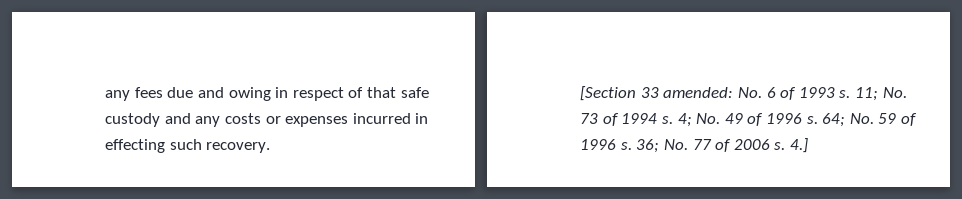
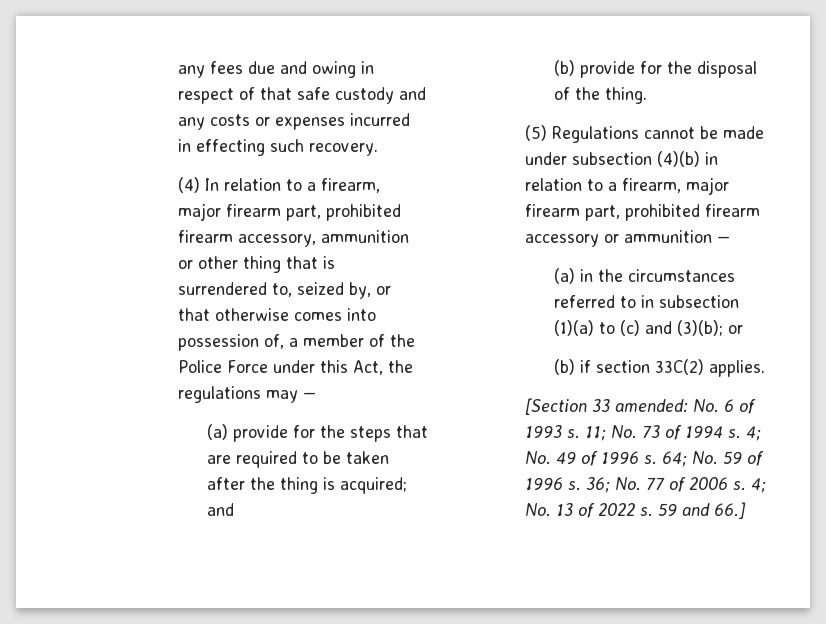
(271, 147) none -> [178,177,381,193] [178,203,402,221] [178,230,410,247] [178,256,336,273] [178,282,392,299] [178,308,377,321] [178,334,416,351] [178,360,414,375] [178,386,317,403] [206,424,428,442] [206,451,389,468] [206,477,407,494] [206,503,234,516] [553,60,757,78] [553,87,647,104] [525,125,765,143] [525,151,719,167] [525,177,730,195] [525,204,761,221] [525,230,731,247] [553,268,735,284] [553,295,739,308] [553,320,743,336] [553,359,765,377] // (4) In relation to a firearm, major firearm part, prohibited firearm accessory, ammunition or other thing that is surrendered to, seized by, or that otherwise comes into possession of, a member of the Police Force under this Act, the regulations may — // (a) provide for the steps that are required to be taken after the thing is acquired; and // (b) provide for the disposal of the thing. // (5) Regulations cannot be made under subsection (4)(b) in relation to a firearm, major firearm part, prohibited firearm accessory or ammunition — // (a) in the circumstances referred to in subsection (1)(a) to (c) and (3)(b); or // (b) if section 33C(2) applies.
[790,138,809,153] 4.] -> [751,478,767,493] [525,502,747,519] 4; No. 13 of 2022 s. 59 and 66.]

